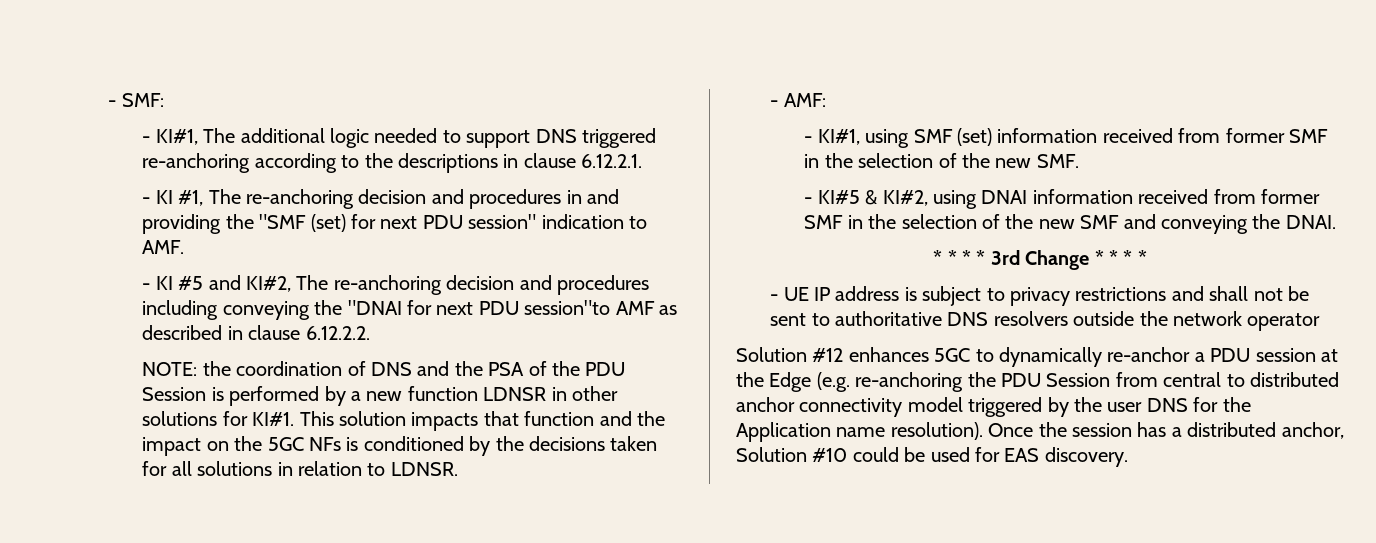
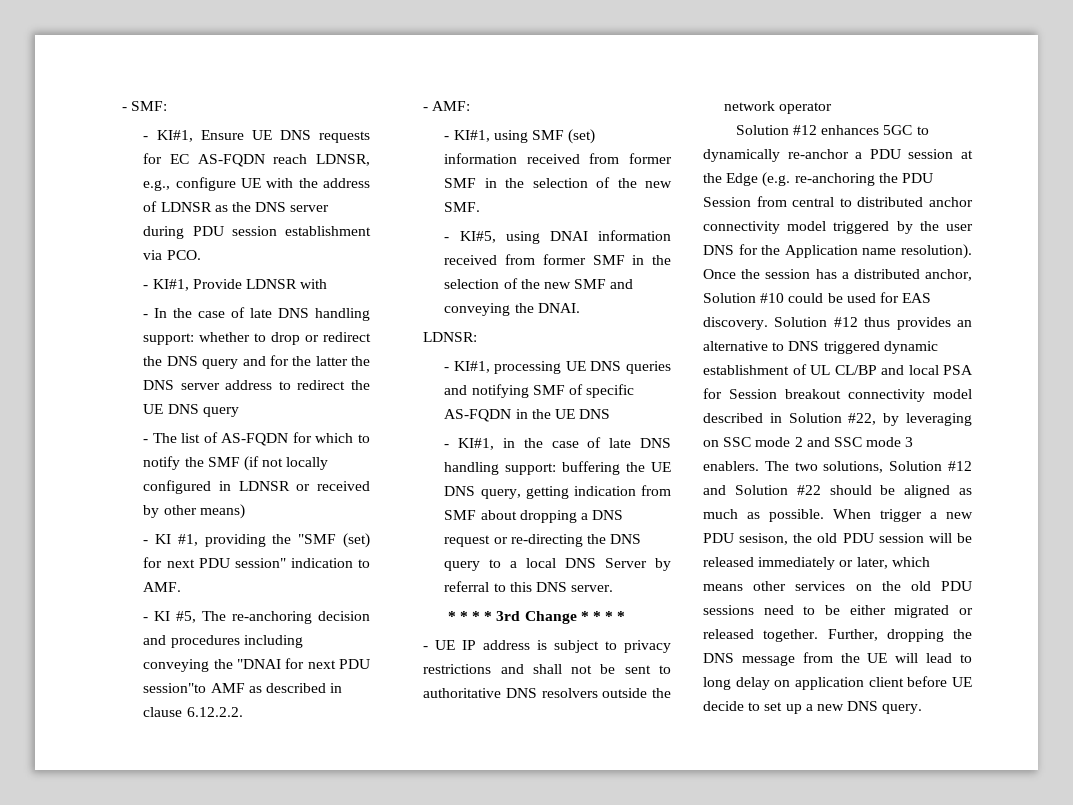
[203,128,657,148] [142,153,643,173] [142,189,620,209] The additional logic needed to support DNS triggered re-anchoring according to the descriptions in clause 6.12.2.1. // - KI #1, The re-anchoring decision and procedures in and -> [200,130,370,143] [143,153,370,167] [143,177,370,191] [143,201,330,212] [143,226,371,239] [143,250,201,260] [143,279,328,291] [143,307,370,321] [143,332,371,345] [143,355,370,369] [143,380,370,390] [143,404,239,417] [143,432,370,446] [143,456,329,471] [143,480,370,494] [143,504,245,519] [143,534,198,546] Ensure UE DNS requests for EC AS-FQDN reach LDNSR, e.g., configure UE with the address of LDNSR as the DNS server during PDU session establishment via PCO. // - KI#1, Provide LDNSR with // - In the case of late DNS handling support: whether to drop or redirect the DNS query and for the latter the DNS server address to redirect the UE DNS query // - The list of AS-FQDN for which to notify the SMF (if not locally configured in LDNSR or received by other means) // - KI #1,
[178,275,292,292] #5 and KI#2, -> [176,611,197,623] #5,
[142,361,626,376] [142,386,619,406] [142,411,666,431] [142,436,658,456] [142,461,458,476] // NOTE: the coordination of DNS and the PSA of the PDU Session is performed by a new function LDNSR in other solutions for KI#1. This solution impacts that function and the impact on the 5GC NFs is conditioned by the decisions taken for all solutions in relation to LDNSR. -> (243, 712) none
[817,190,928,206] KI#5 & KI#2, -> [459,231,496,243] KI#5,
(1336, 222) none -> [423,332,478,342] [444,361,671,374] [444,384,635,398] [444,409,611,422] [444,437,671,450] [444,461,671,475] [444,485,671,499] [444,510,624,523] [444,534,642,547] [444,558,671,571] [444,581,614,592] // LDNSR: // - KI#1, processing UE DNS queries and notifying SMF of specific AS-FQDN in the UE DNS // - KI#1, in the case of late DNS handling support: buffering the UE DNS query, getting indication from SMF about dropping a DNS request or re-directing the DNS query to a local DNS Server by referral to this DNS server.
(1128, 457) none -> [774,317,972,330] [703,341,938,354] [703,364,973,375] [703,388,972,402] [703,413,972,426] [703,437,914,447] [703,461,972,473] [703,485,972,498] [703,509,973,522] [703,533,972,545] [703,557,930,570] [703,581,972,591] [703,605,973,618] [703,629,972,642] [703,652,972,666] [703,676,972,690] [703,701,923,714] Solution #12 thus provides an alternative to DNS triggered dynamic establishment of UL CL/BP and local PSA for Session breakout connectivity model described in Solution #22, by leveraging on SSC mode 2 and SSC mode 3 enablers. The two solutions, Solution #12 and Solution #22 should be aligned as much as possible. When trigger a new PDU sesison, the old PDU session will be released immediately or later, which means other services on the old PDU sessions need to be either migrated or released together. Further, dropping the DNS message from the UE will lead to long delay on application client before UE decide to set up a new DNS query.

